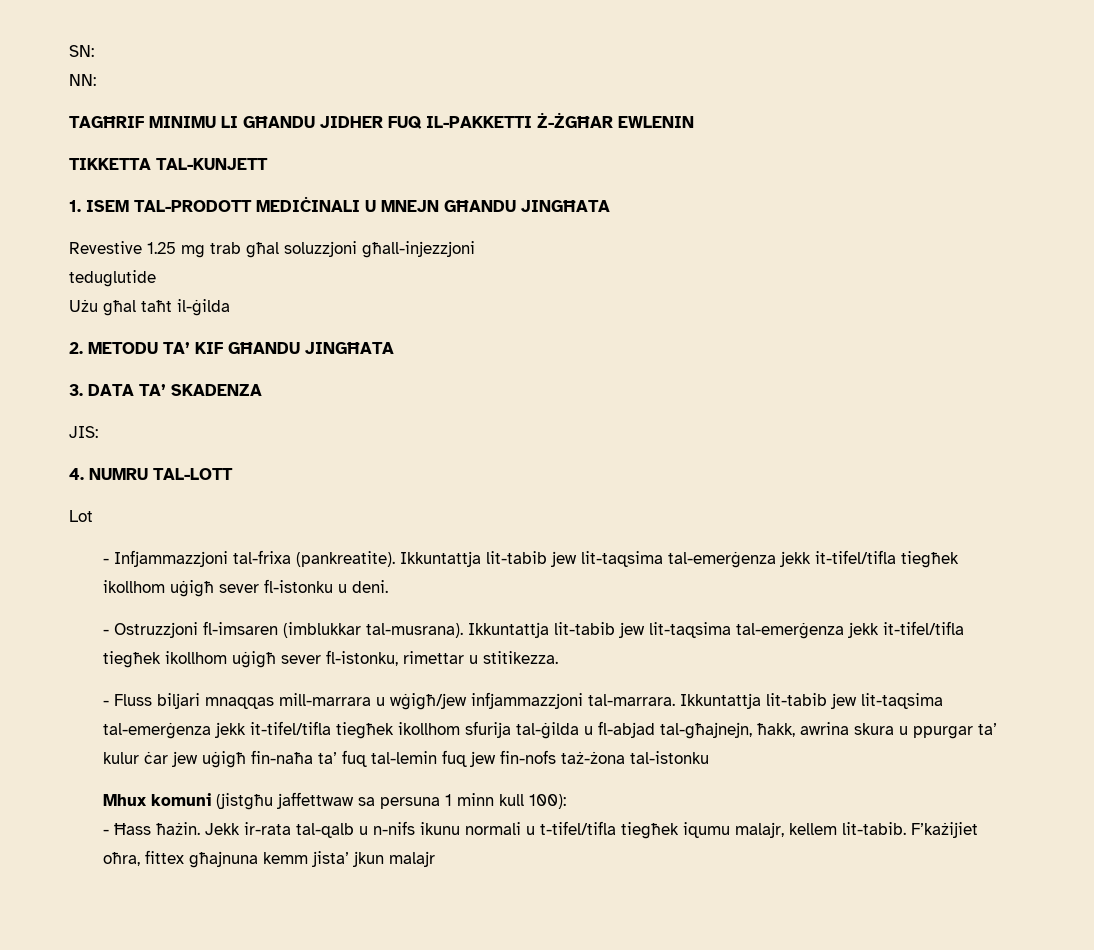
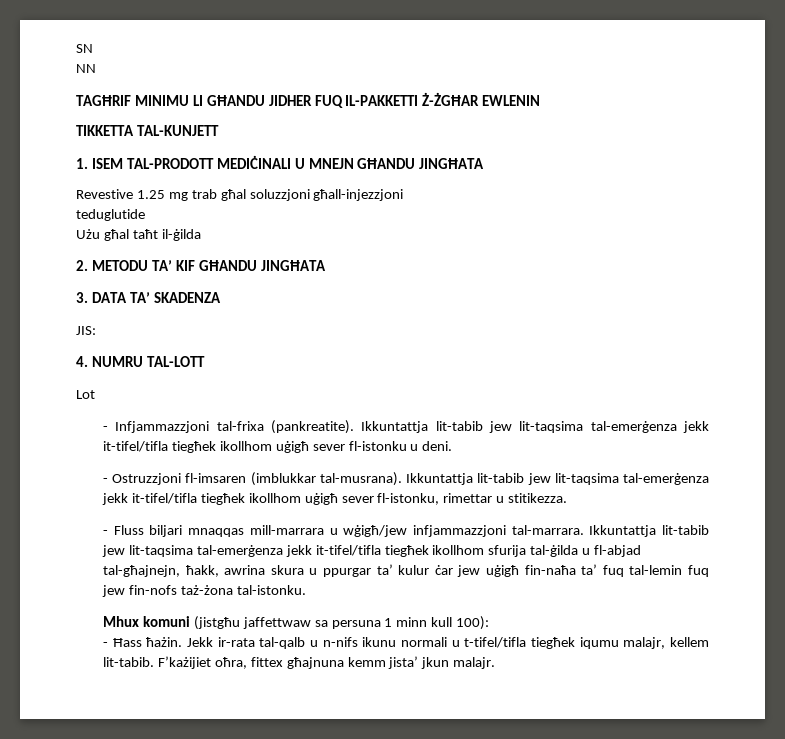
[69,45,94,57] [69,74,96,86] SN: // NN: -> [76,44,93,53] [76,64,96,73] SN // NN
[629,751,709,764] tal-istonku -> [236,585,306,595] tal-istonku.
[388,851,435,867] malajr -> [453,657,496,669] malajr.

